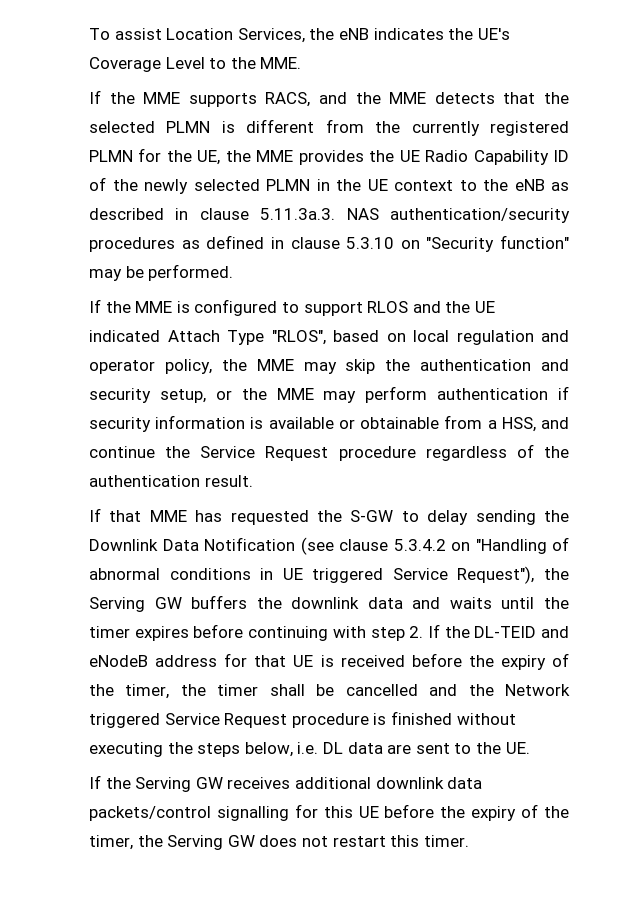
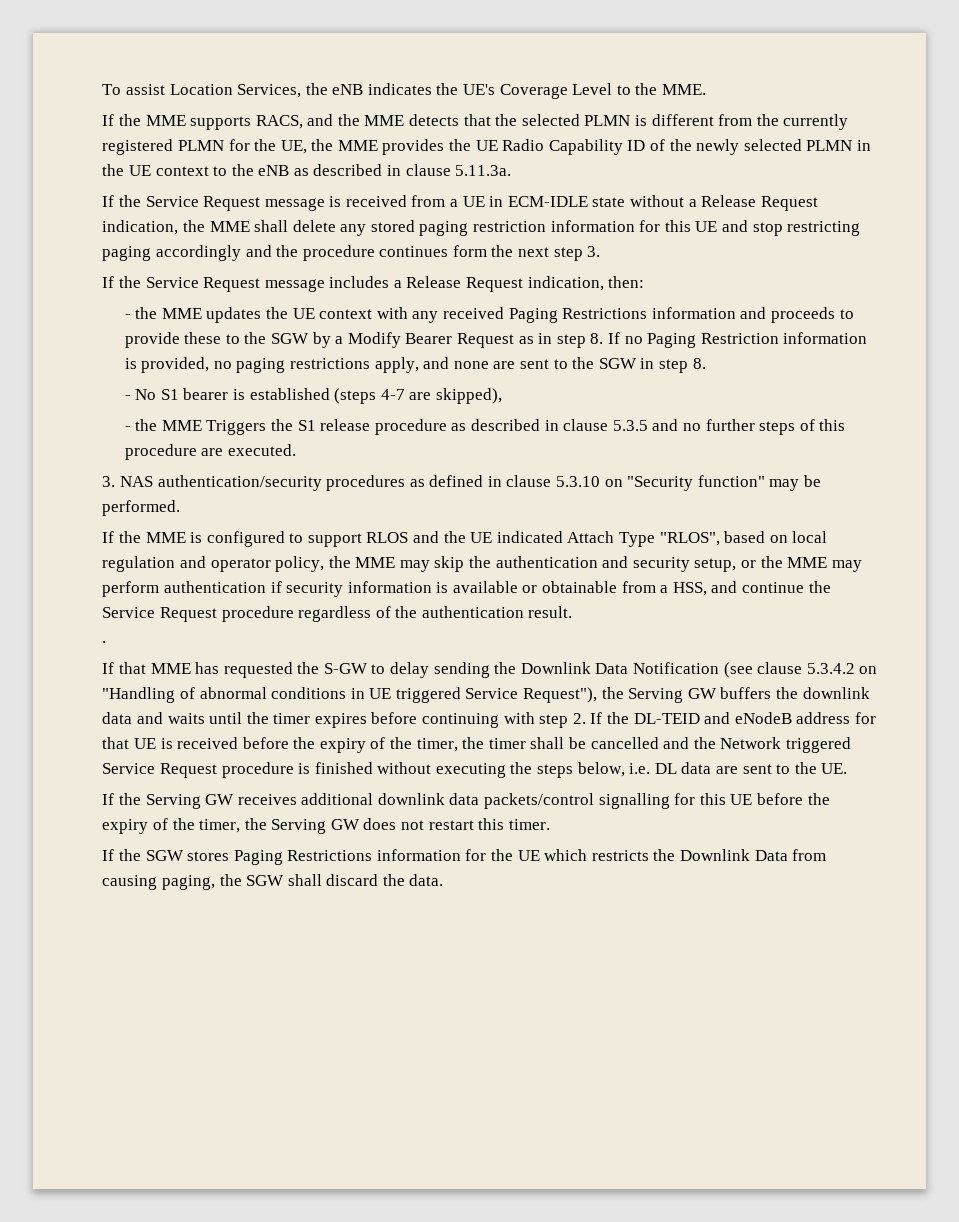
[260,208,336,220] 5.11.3a.3. -> [455,165,512,176] [102,195,818,211] [102,220,861,236] [102,245,601,261] [102,276,645,292] [124,307,854,323] [124,332,868,348] [124,357,706,373] [124,388,502,404] [124,419,846,435] [124,444,296,460] [102,476,116,487] 5.11.3a. // If the Service Request message is received from a UE in ECM-IDLE state without a Release Request indication, the MME shall delete any stored paging restriction information for this UE and stop restricting paging accordingly and the procedure continues form the next step 3. // If the Service Request message includes a Release Request indication, then: // - the MME updates the UE context with any received Paging Restrictions information and proceeds to provide these to the SGW by a Modify Bearer Request as in step 8. If no Paging Restriction information is provided, no paging restrictions apply, and none are sent to the SGW in step 8. // - No S1 bearer is established (steps 4-7 are skipped), // - the MME Triggers the S1 release procedure as described in clause 5.3.5 and no further steps of this procedure are executed. // 3.
(253, 481) none -> [102,641,107,643] // .
(469, 841) none -> [102,849,827,865] [102,874,444,890] // If the SGW stores Paging Restrictions information for the UE which restricts the Downlink Data from causing paging, the SGW shall discard the data.

